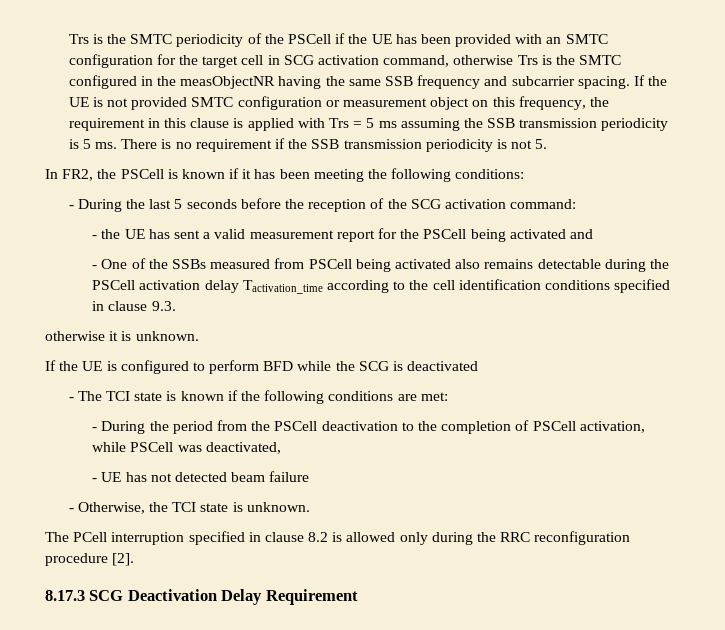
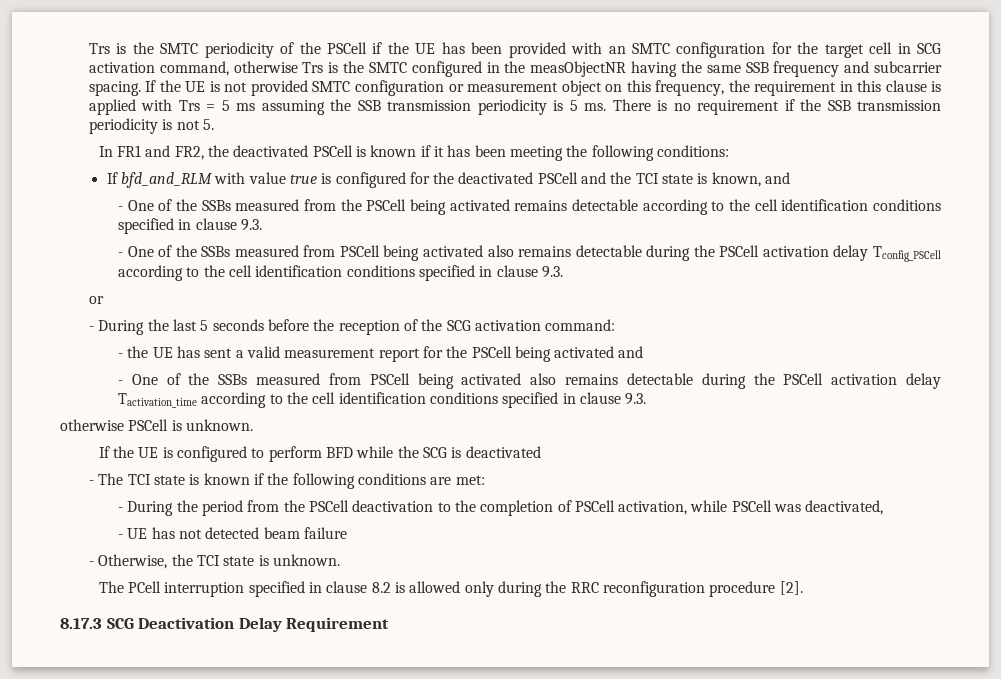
(58, 174) none -> [117,145,171,157] FR1 and
(117, 174) none -> [233,145,309,157] deactivated
(525, 174) none -> [106,172,791,188] [117,199,942,215] [117,218,262,234] [117,245,941,262] [117,265,563,281] [88,296,104,304] // If bfd_and_RLM with value true is configured for the deactivated PSCell and the TCI state is known, and // - One of the SSBs measured from the PSCell being activated remains detectable according to the cell identification conditions specified in clause 9.3. // - One of the SSBs measured from PSCell being activated also remains detectable during the PSCell activation delay Tconfig_PSCell according to the cell identification conditions specified in clause 9.3. // or
[109,331,119,341] it -> [128,419,169,431] PSCell

